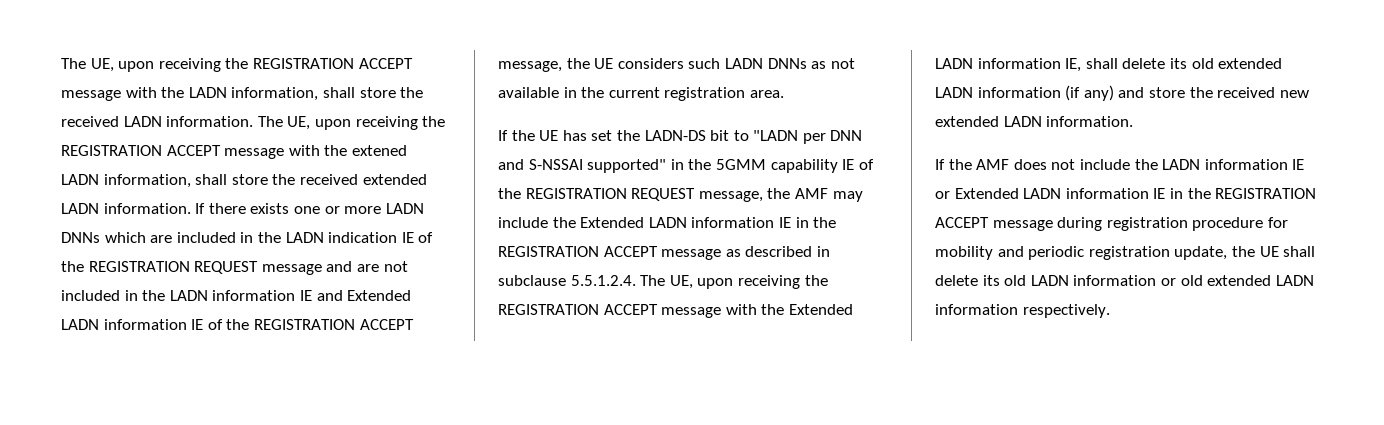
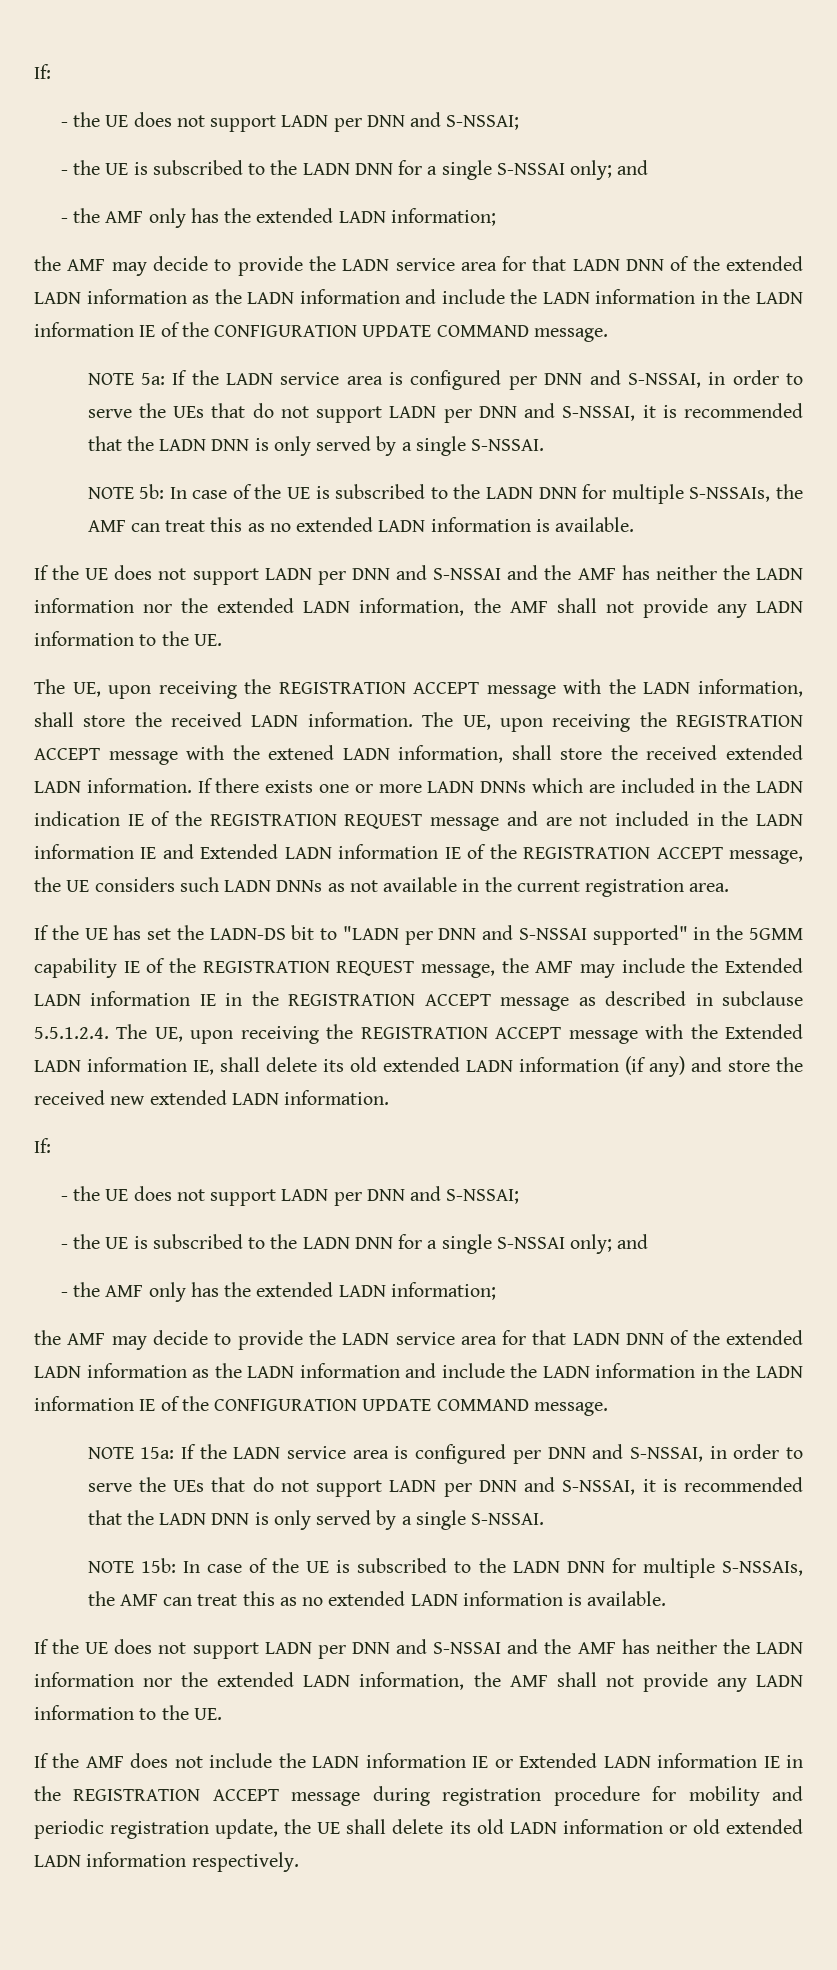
(61, 63) none -> [34,64,51,79] [60,112,520,132] [60,160,649,180] [60,208,496,228] [34,256,803,276] [34,289,804,304] [34,322,608,342] [87,370,803,390] [87,403,803,423] [87,436,545,456] [87,484,804,504] [87,517,635,532] [34,565,804,585] [34,598,804,618] [34,631,222,646] If: // - the UE does not support LADN per DNN and S-NSSAI; // - the UE is subscribed to the LADN DNN for a single S-NSSAI only; and // - the AMF only has the extended LADN information; // the AMF may decide to provide the LADN service area for that LADN DNN of the extended LADN information as the LADN information and include the LADN information in the LADN information IE of the CONFIGURATION UPDATE COMMAND message. // NOTE 5a: If the LADN service area is configured per DNN and S-NSSAI, in order to serve the UEs that do not support LADN per DNN and S-NSSAI, it is recommended that the LADN DNN is only served by a single S-NSSAI. // NOTE 5b: In case of the UE is subscribed to the LADN DNN for multiple S-NSSAIs, the AMF can treat this as no extended LADN information is available. // If the UE does not support LADN per DNN and S-NSSAI and the AMF has neither the LADN information nor the extended LADN information, the AMF shall not provide any LADN information to the UE. //
(1134, 121) none -> [34,1138,51,1153] [60,1186,520,1206] [60,1234,649,1254] [60,1282,496,1302] [34,1330,803,1350] [34,1363,804,1378] [34,1396,608,1416] [87,1444,804,1464] [87,1477,803,1497] [87,1510,545,1530] [87,1558,803,1578] [87,1591,667,1606] [34,1639,804,1659] [34,1672,804,1692] [34,1705,222,1720] // If: // - the UE does not support LADN per DNN and S-NSSAI; // - the UE is subscribed to the LADN DNN for a single S-NSSAI only; and // - the AMF only has the extended LADN information; // the AMF may decide to provide the LADN service area for that LADN DNN of the extended LADN information as the LADN information and include the LADN information in the LADN information IE of the CONFIGURATION UPDATE COMMAND message. // NOTE 15a: If the LADN service area is configured per DNN and S-NSSAI, in order to serve the UEs that do not support LADN per DNN and S-NSSAI, it is recommended that the LADN DNN is only served by a single S-NSSAI. // NOTE 15b: In case of the UE is subscribed to the LADN DNN for multiple S-NSSAIs, the AMF can treat this as no extended LADN information is available. // If the UE does not support LADN per DNN and S-NSSAI and the AMF has neither the LADN information nor the extended LADN information, the AMF shall not provide any LADN information to the UE.

